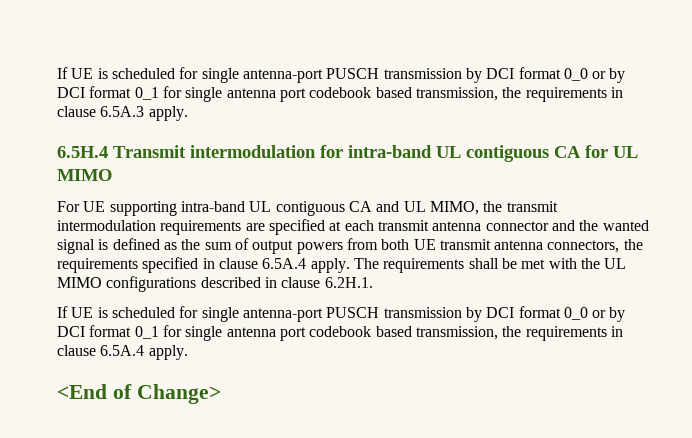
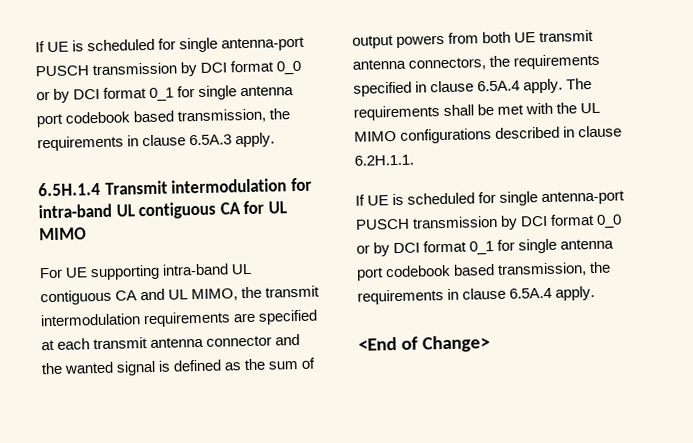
[57,146,108,158] 6.5H.4 -> [38,181,101,197] 6.5H.1.4
[324,277,373,288] 6.2H.1. -> [354,154,414,166] 6.2H.1.1.

